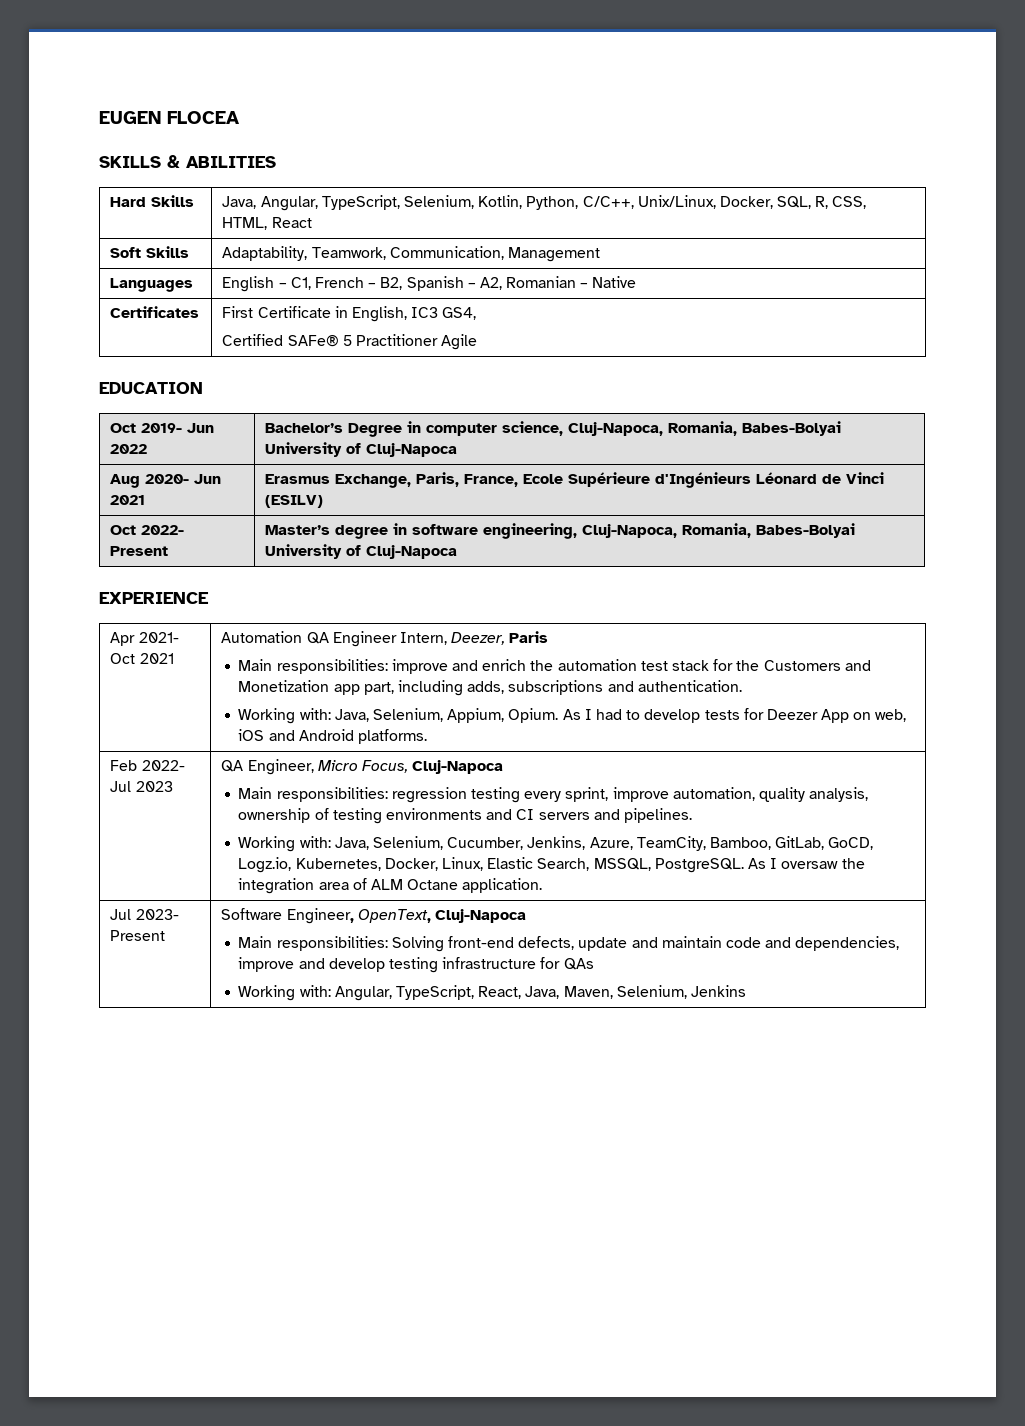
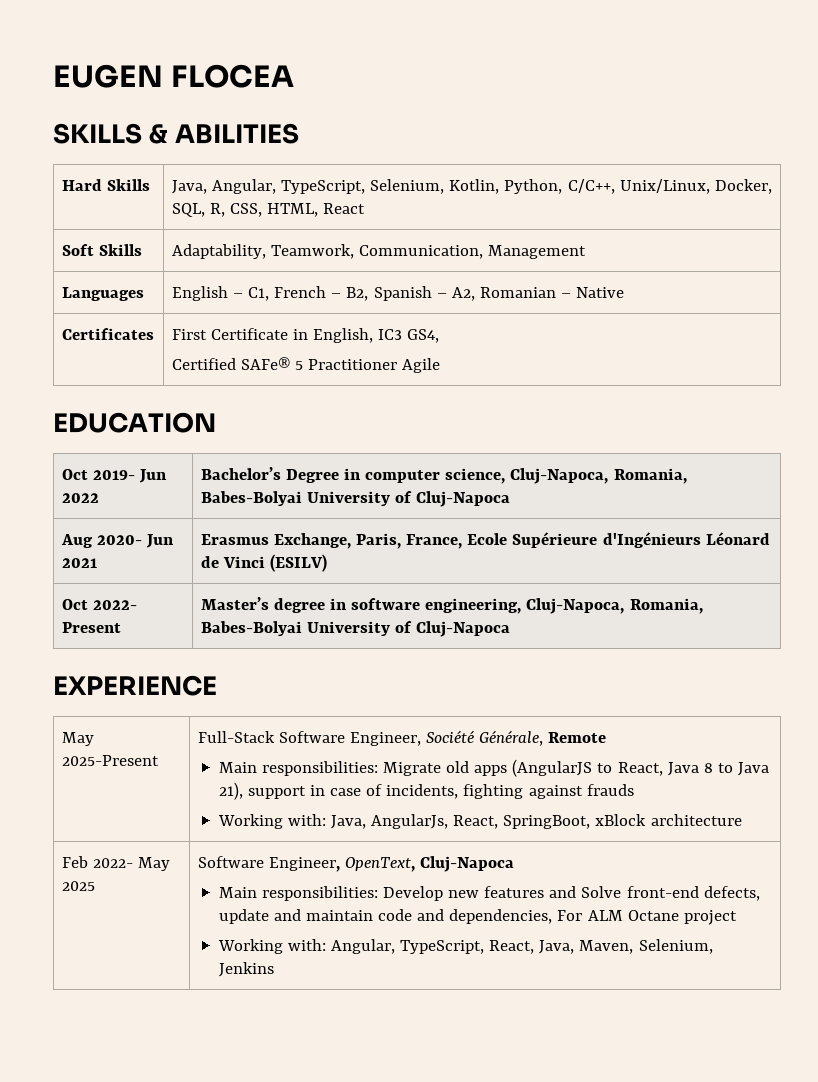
[110,632,179,646] [110,653,174,664] [221,631,549,647] [238,659,871,674] [238,680,742,696] [238,708,907,724] [238,729,428,744] [110,760,185,771] [110,781,173,792] [221,759,504,775] [238,787,869,803] [238,808,692,824] [238,836,874,852] [238,857,865,873] [238,878,543,894] [110,909,179,920] [110,930,166,941] Apr 2021- Oct 2021 | Automation QA Engineer Intern, Deezer, Paris // Main responsibilities: improve and enrich the automation test stack for the Customers and Monetization app part, including adds, subscriptions and authentication. // Working with: Java, Selenium, Appium, Opium. As I had to develop tests for Deezer App on web, iOS and Android platforms. // Feb 2022- Jul 2023 | QA Engineer, Micro Focus, Cluj-Napoca // Main responsibilities: regression testing every sprint, improve automation, quality analysis, ownership of testing environments and CI servers and pipelines. // Working with: Java, Selenium, Cucumber, Jenkins, Azure, TeamCity, Bamboo, GitLab, GoCD, Logz.io, Kubernetes, Docker, Linux, Elastic Search, MSSQL, PostgreSQL. As I oversaw the integration area of ALM Octane application. // Jul 2023- Present -> [61,732,94,746] [61,755,159,766] [197,730,607,746] [218,759,770,777] [218,782,634,800] [217,814,742,829] [61,856,170,871] [61,881,95,891] May 2025-Present | Full-Stack Software Engineer, Société Générale, Remote // Main responsibilities: Migrate old apps (AngularJS to React, Java 8 to Java 21), support in case of incidents, fighting against frauds // Working with: Java, AngularJs, React, SpringBoot, xBlock architecture // Feb 2022- May 2025
[391,936,444,952] Solving -> [382,886,622,901] Develop new features and Solve
[238,957,594,973] improve and develop testing infrastructure for QAs -> [557,910,737,925] For ALM Octane project

